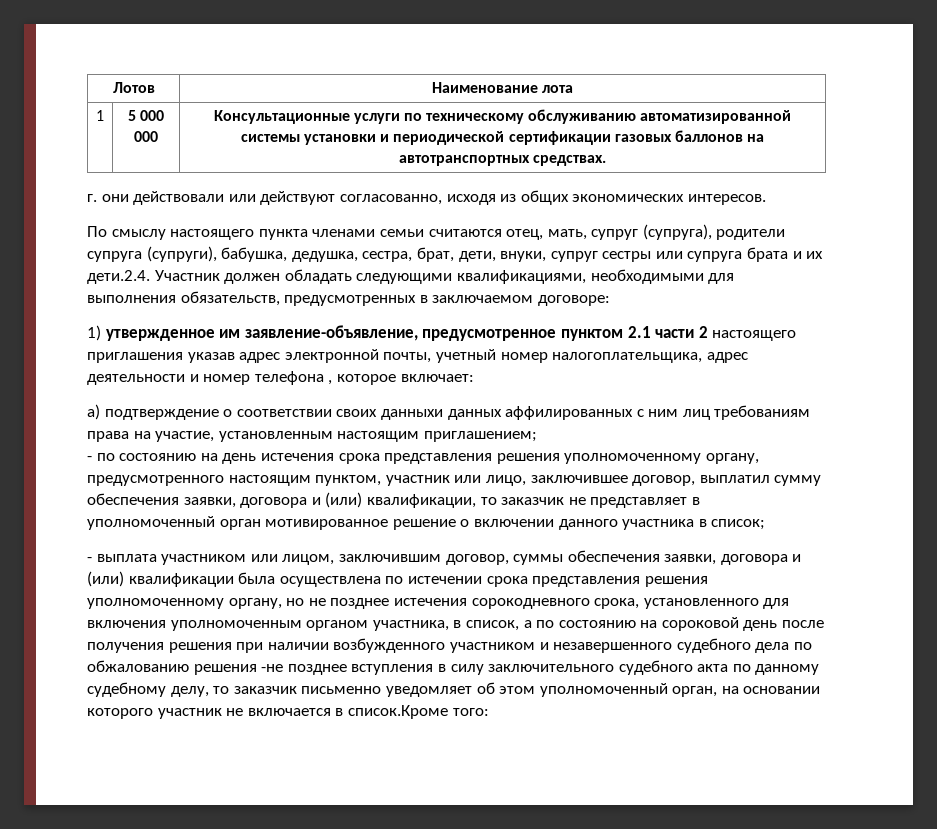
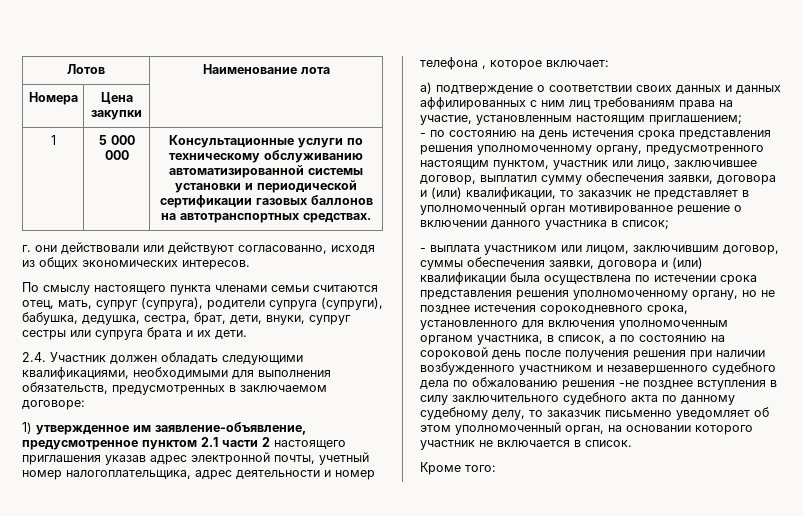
(574, 89) none -> [28,92,78,105] [100,92,133,104] [91,110,142,120] // Номера | Цена закупки |
[87,270,150,284] дети.2.4. -> [215,330,247,339] [22,352,46,362] дети. // 2.4.
[380,409,443,420] данныхи -> [676,85,732,94] данных и
[347,705,448,719] список.Кроме -> [585,440,632,447] [420,462,461,475] список. // Кроме

